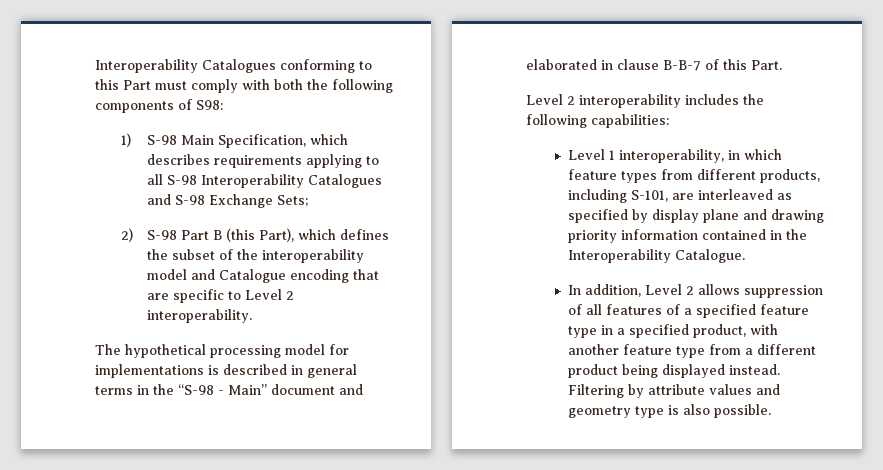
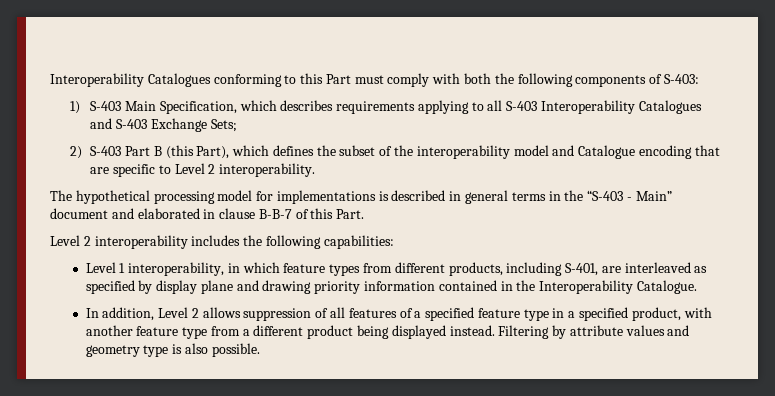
[196,100,223,110] S98: -> [663,74,699,84] S-403:
[147,135,178,145] S-98 -> [90,101,122,111] S-403
[167,175,198,185] S-98 -> [506,101,538,111] S-403
[175,195,206,205] S-98 -> [115,119,147,129] S-403
[147,230,178,240] S-98 -> [90,146,122,156] S-403
[178,384,214,395] “S-98 -> [587,190,624,201] “S-403
[630,190,668,202] S-101, -> [565,263,599,276] S-401,

